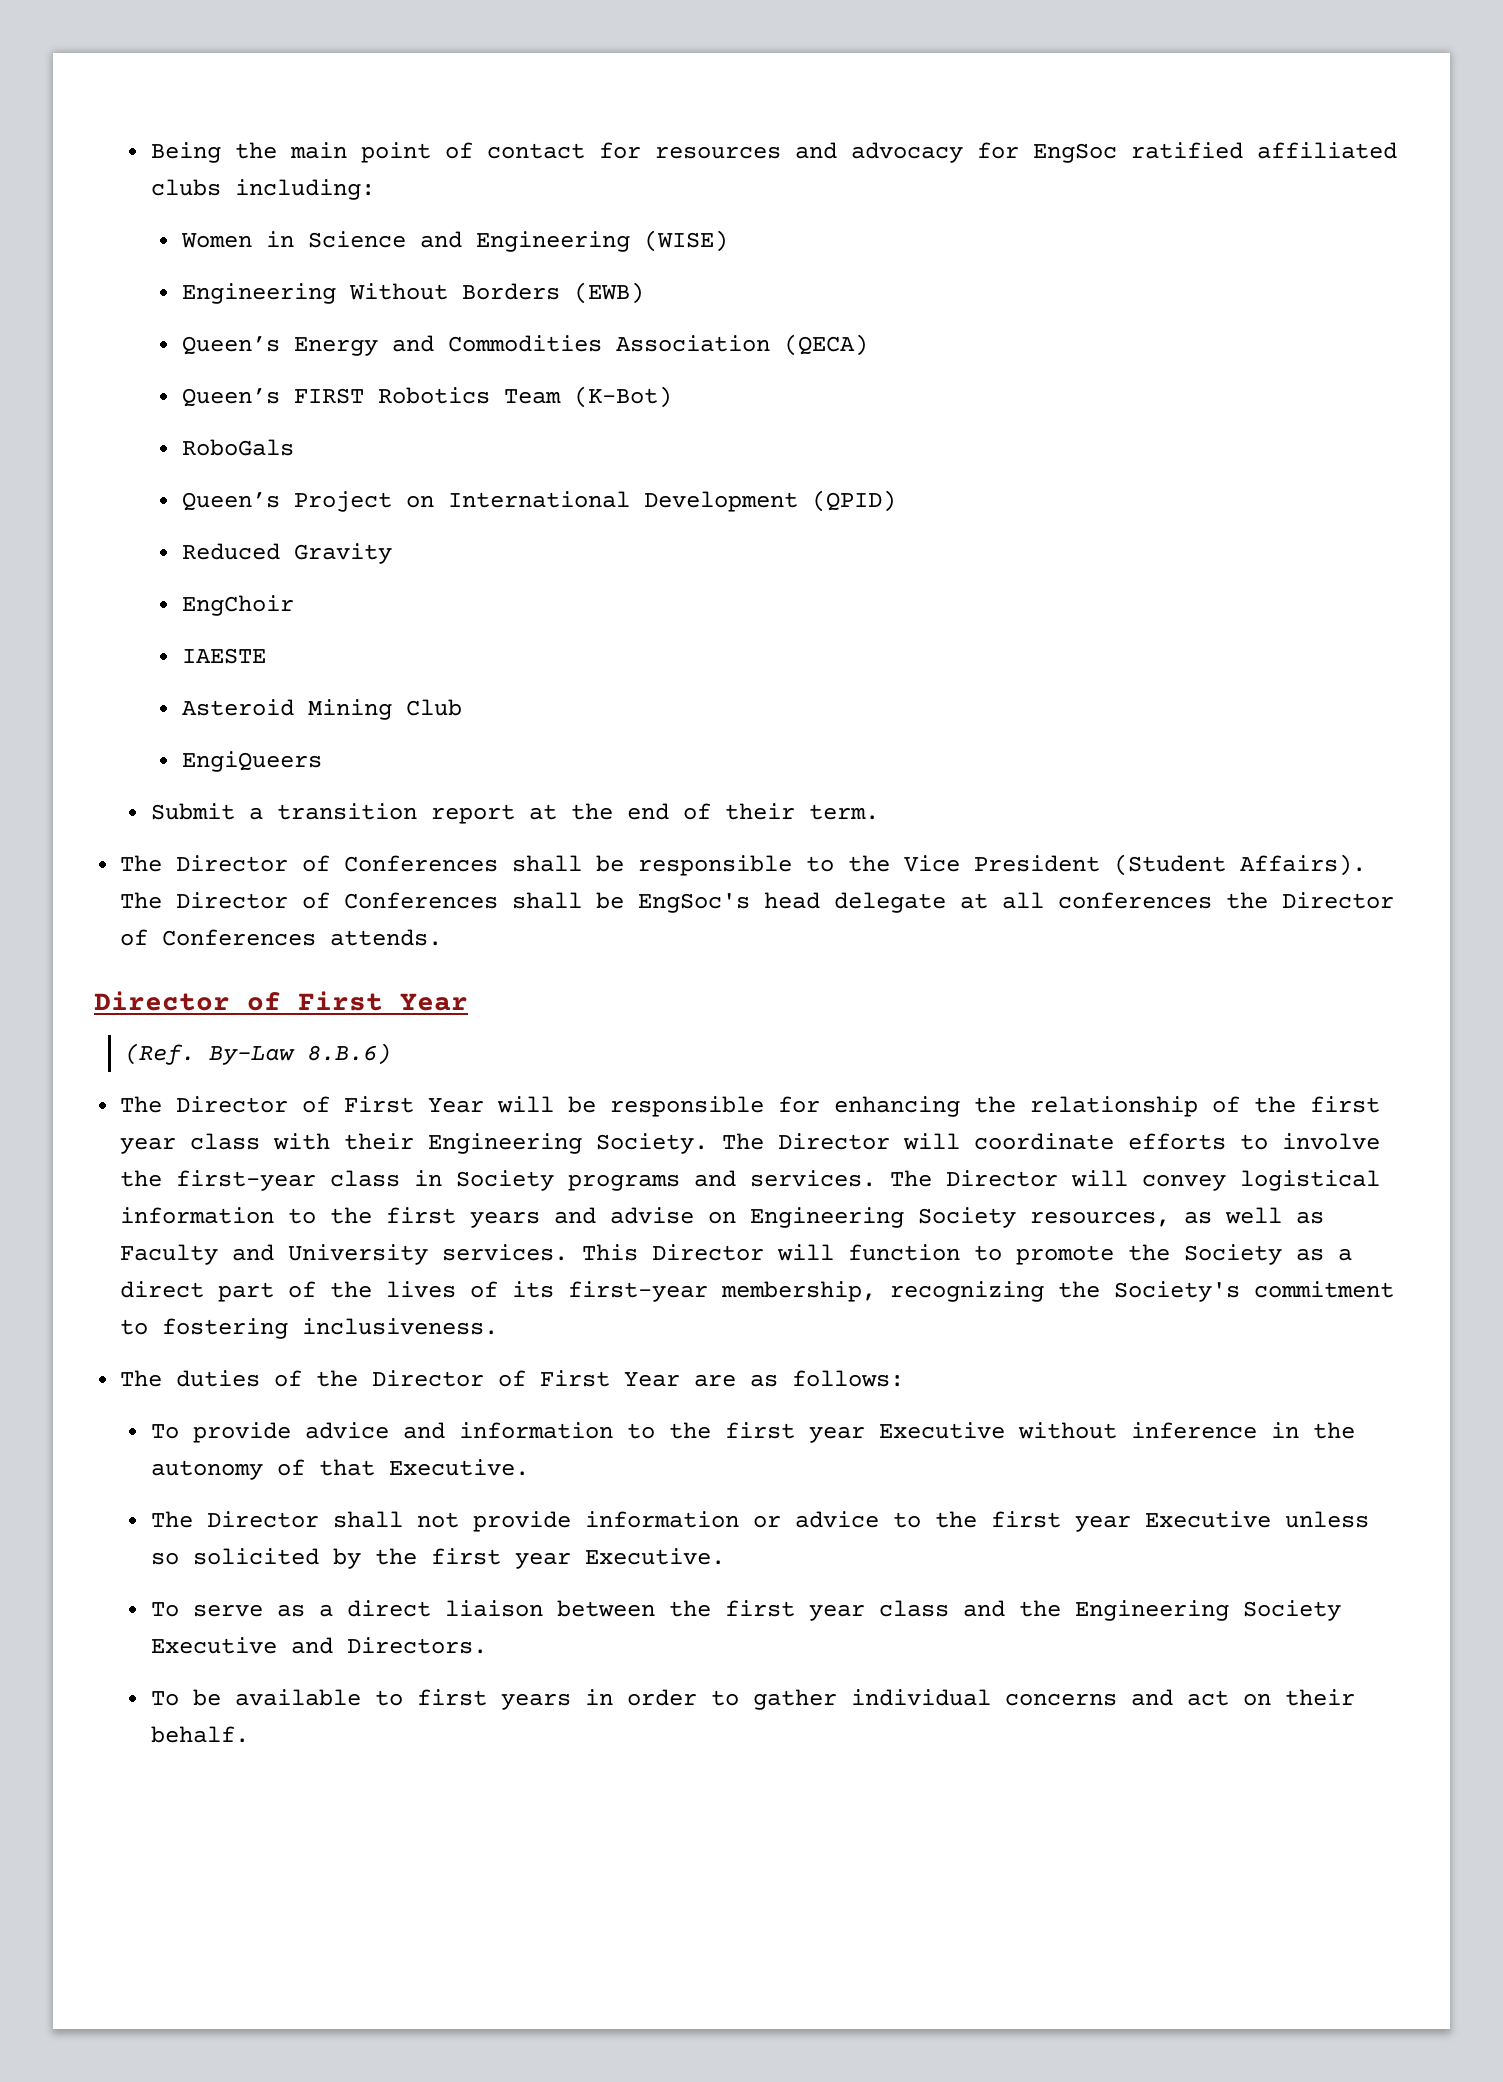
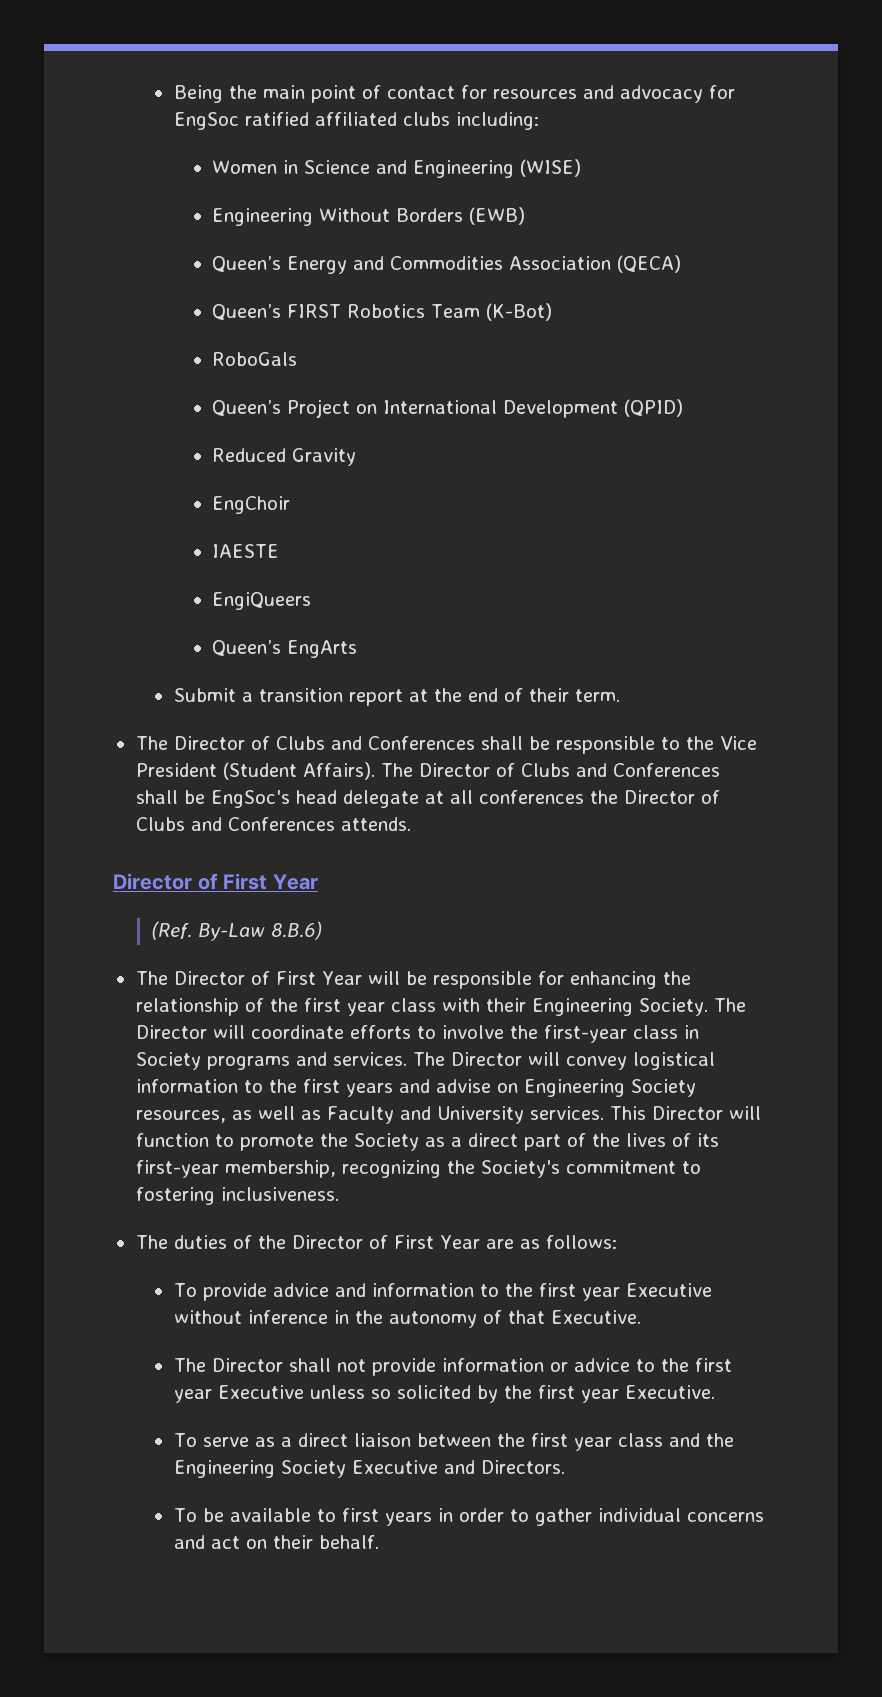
[181,699,462,720] [181,751,322,772] Asteroid Mining Club // EngiQueers -> [211,592,311,610] [211,640,357,658] EngiQueers // Queen’s EngArts
(331, 863) none -> [275,736,362,750] Clubs and
(331, 900) none -> [520,763,607,777] Clubs and
(149, 937) none -> [135,817,222,831] Clubs and

